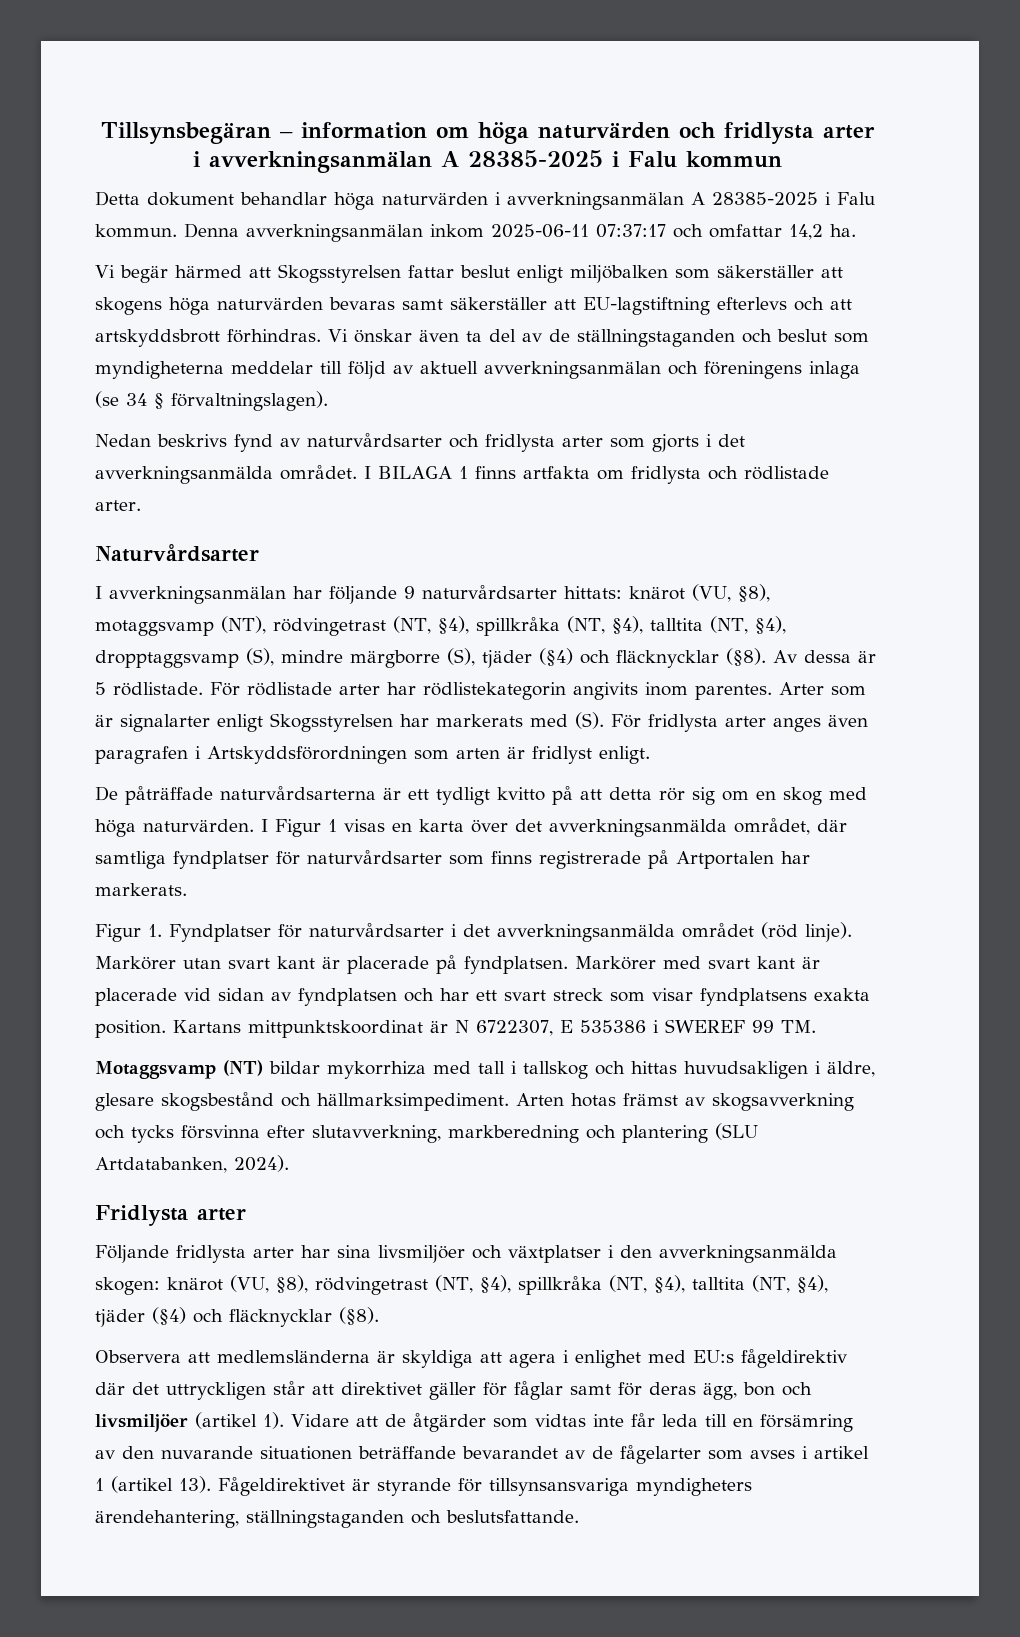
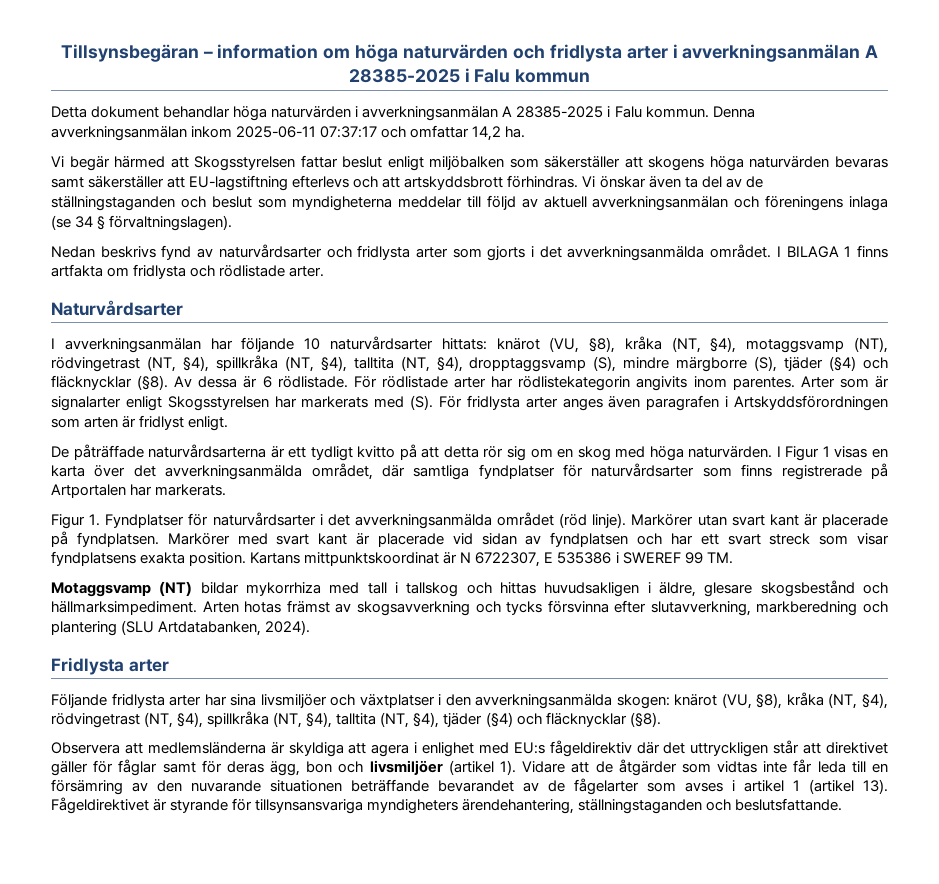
[404,586,415,599] 9 -> [304,338,321,350] 10
(770, 593) none -> [624,336,737,353] kråka (NT, §4),
[95,682,106,695] 5 -> [262,376,272,388] 6
(308, 1284) none -> [786,692,888,709] kråka (NT, §4),

